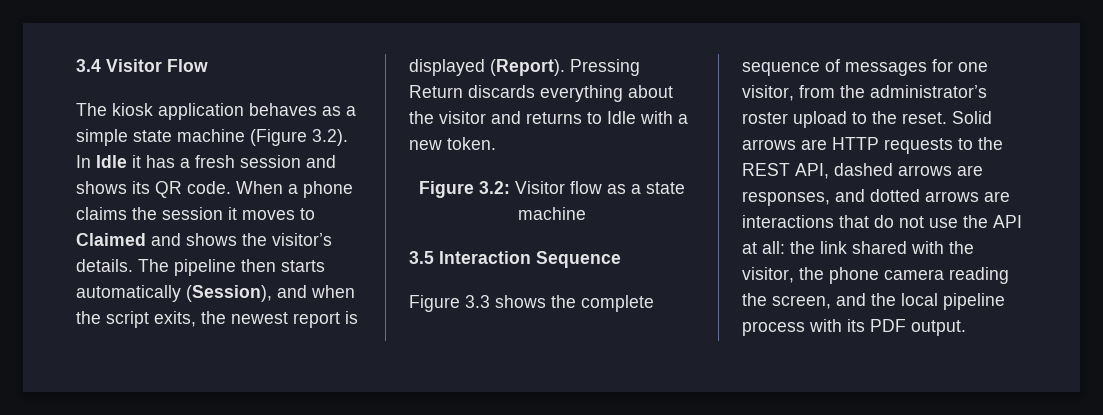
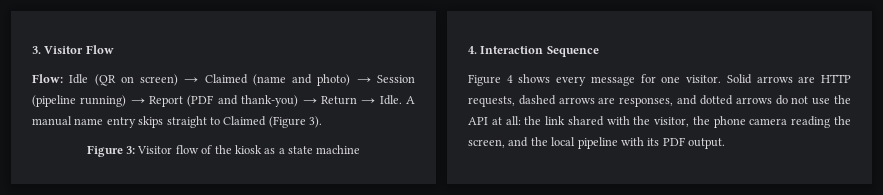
[76,59,101,72] 3.4 -> [32,46,41,54] 3.
[76,103,356,120] [76,129,348,146] [76,155,336,168] [76,181,353,198] [76,207,315,220] [76,233,332,246] [76,259,325,276] [76,285,355,302] [76,311,358,328] [409,59,640,76] [409,85,673,102] [409,111,688,124] [409,137,496,150] [418,181,510,198] The kiosk application behaves as a simple state machine (Figure 3.2). In Idle it has a fresh session and shows its QR code. When a phone claims the session it moves to Claimed and shows the visitor’s details. The pipeline then starts automatically (Session), and when the script exits, the newest report is displayed (Report). Pressing Return discards everything about the visitor and returns to Idle with a new token. // Figure 3.2: -> [32,74,415,86] [32,95,416,107] [32,116,322,128] [86,145,135,157] Flow: Idle (QR on screen) → Claimed (name and photo) → Session (pipeline running) → Report (PDF and thank-you) → Return → Idle. A manual name entry skips straight to Claimed (Figure 3). // Figure 3:
(602, 187) none -> [201,145,262,154] of the kiosk
[409,251,434,264] 3.5 -> [468,46,477,54] 4.
[465,295,654,312] [742,59,988,76] [742,85,987,101] [742,111,992,128] [742,137,1003,154] [742,163,829,179] 3.3 shows the complete sequence of messages for one visitor, from the administrator’s roster upload to the reset. Solid arrows are HTTP requests to the REST API, -> [506,74,851,86] [468,96,515,107] 4 shows every message for one visitor. Solid arrows are HTTP requests,
[984,191,1010,202] [742,215,869,228] are interactions that -> (772, 100) none
[742,321,805,336] process -> (618, 143) none

